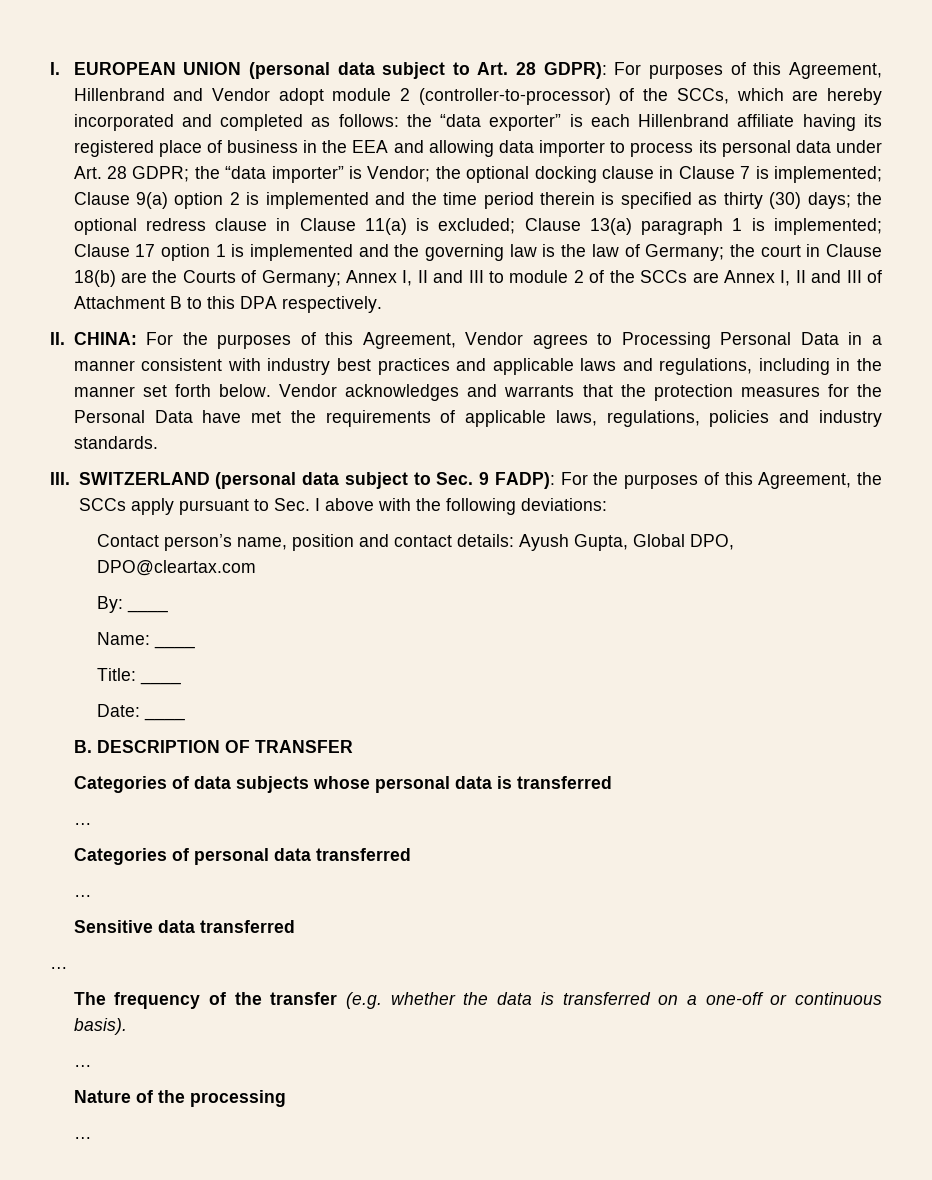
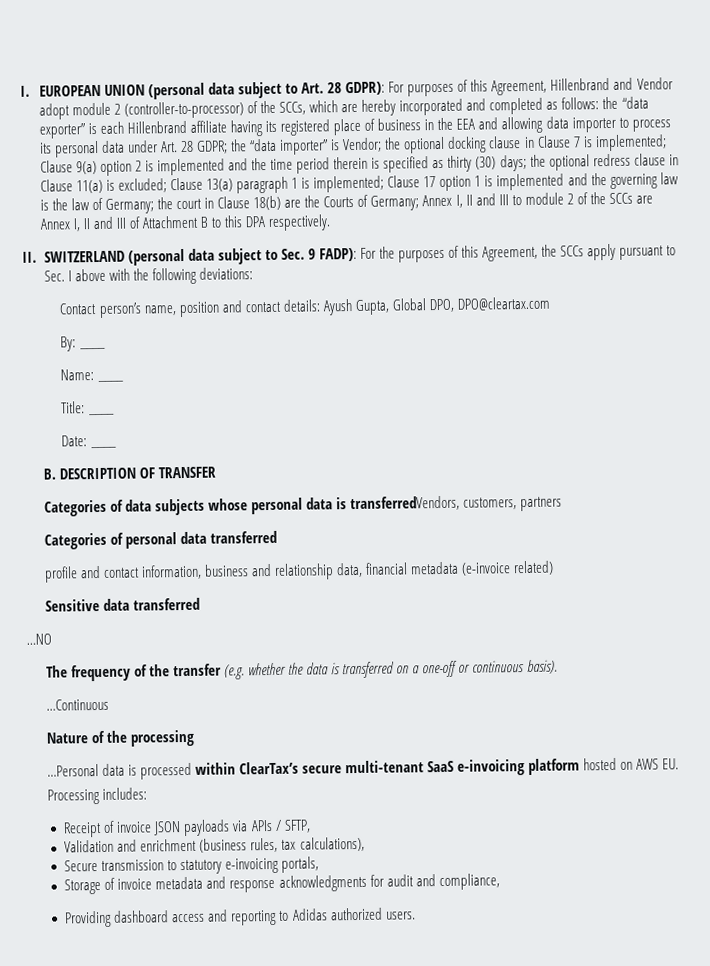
[73,332,882,349] [73,358,882,375] [73,384,882,401] [73,410,883,427] [73,436,158,449] [50,472,70,485] CHINA: For the purposes of this Agreement, Vendor agrees to Processing Personal Data in a manner consistent with industry best practices and applicable laws and regulations, including in the manner set forth below. Vendor acknowledges and warrants that the protection measures for the Personal Data have met the requirements of applicable laws, regulations, policies and industry standards. // III. -> (37, 257) none
[516,776,612,789] [73,823,92,825] transferred // … -> [350,495,563,512] transferredVendors, customers, partners
[73,895,92,897] … -> [43,560,555,583] profile and contact information, business and relationship data, financial metadata (e-invoice related)
[50,967,68,969] … -> [26,633,52,645] …NO
[73,1065,92,1067] … -> [45,698,109,711] …Continuous
[73,1137,92,1139] … -> [46,757,680,780] [46,787,147,805] [63,819,311,838] [64,836,365,853] [64,856,320,875] [64,873,500,895] [64,907,416,928] …Personal data is processed within ClearTax’s secure multi-tenant SaaS e-invoicing platform hosted on AWS EU. // Processing includes: // Receipt of invoice JSON payloads via APIs / SFTP, // Validation and enrichment (business rules, tax calculations), // Secure transmission to statutory e-invoicing portals, // Storage of invoice metadata and response acknowledgments for audit and compliance, // Providing dashboard access and reporting to Adidas authorized users.

